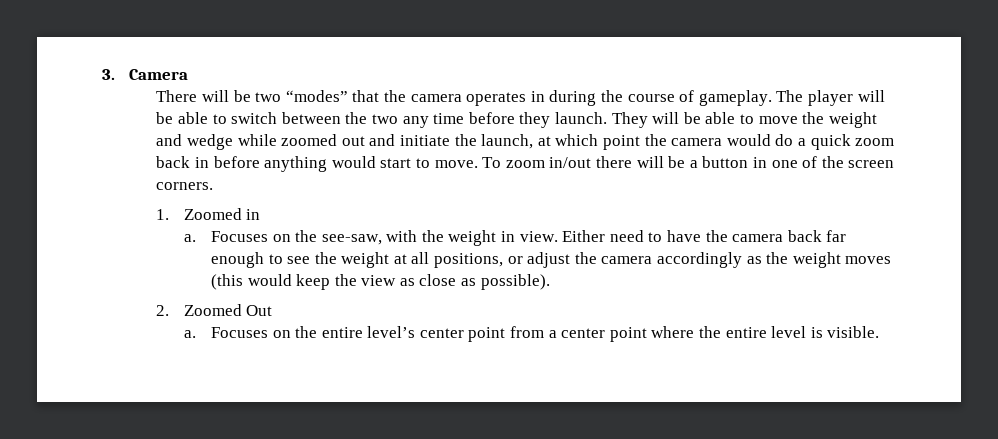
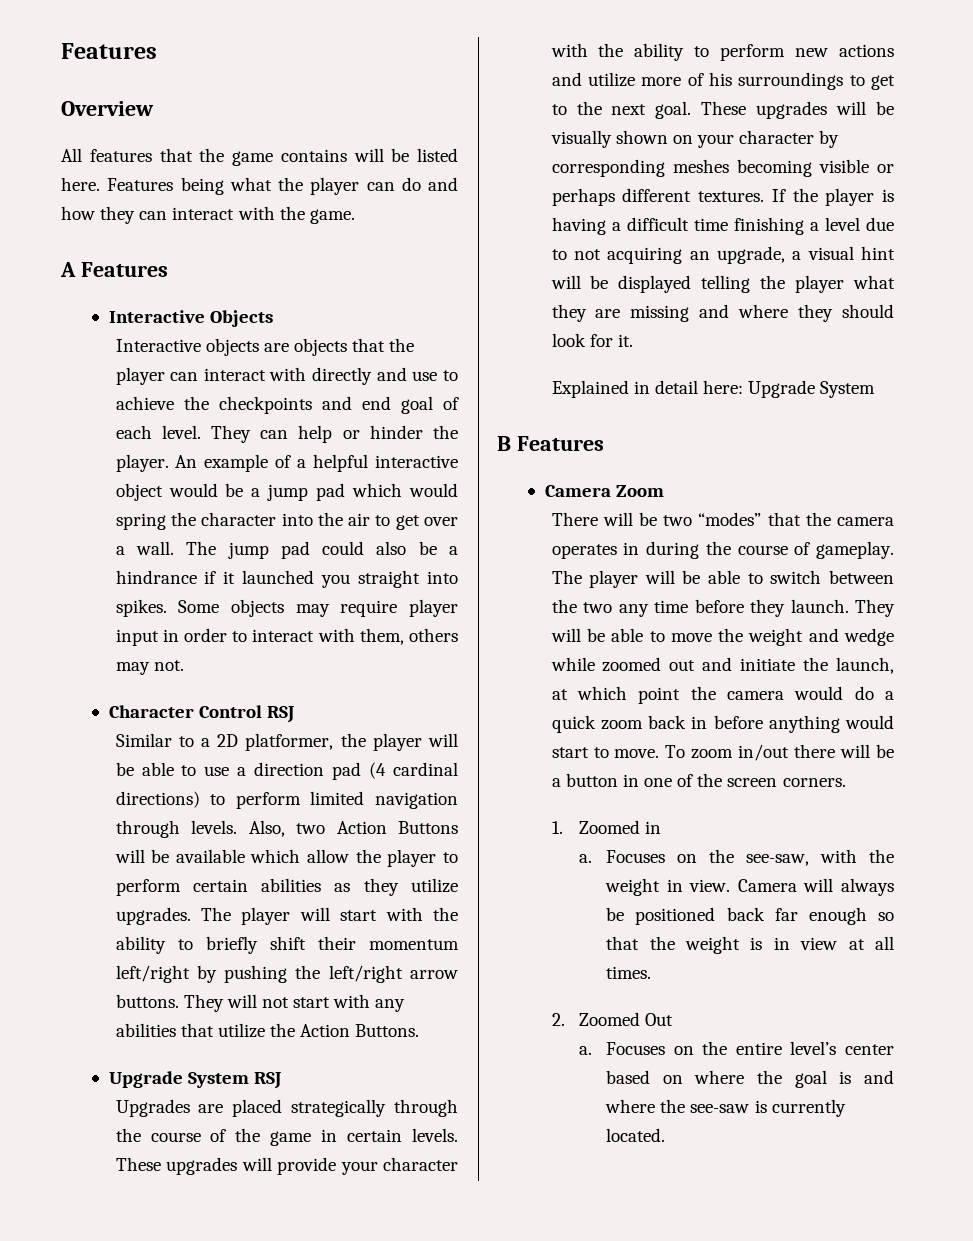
[102,69,189,80] 3. Camera -> [61,43,157,59] [61,101,154,116] [61,148,458,166] [61,177,458,195] [61,206,355,224] [60,262,168,277] [109,310,274,327] [115,338,415,356] [115,367,458,385] [115,396,460,414] [115,425,458,443] [115,454,459,472] [115,483,459,501] [115,512,459,530] [115,541,459,559] [115,570,459,588] [115,599,458,617] [115,628,458,646] [115,660,184,675] [109,705,296,723] [115,733,458,751] [115,762,458,780] [115,791,459,809] [115,820,459,838] [114,849,459,867] [115,878,459,896] [115,907,459,925] [115,936,459,954] [115,965,459,983] [115,994,406,1012] [115,1023,420,1038] [109,1071,283,1089] [115,1099,459,1117] [115,1128,459,1146] [115,1157,459,1175] [550,43,894,61] [551,72,895,90] [551,101,894,119] [550,130,840,148] [551,159,895,177] [551,188,894,206] [551,217,894,235] [551,246,895,264] [550,275,895,293] [551,304,894,322] [551,333,633,347] [551,380,876,398] [497,436,604,451] [545,485,665,497] Features // Overview // All features that the game contains will be listed here. Features being what the player can do and how they can interact with the game. // A Features // Interactive Objects // Interactive objects are objects that the player can interact with directly and use to achieve the checkpoints and end goal of each level. They can help or hinder the player. An example of a helpful interactive object would be a jump pad which would spring the character into the air to get over a wall. The jump pad could also be a hindrance if it launched you straight into spikes. Some objects may require player input in order to interact with them, others may not. // Character Control RSJ // Similar to a 2D platformer, the player will be able to use a direction pad (4 cardinal directions) to perform limited navigation through levels. Also, two Action Buttons will be available which allow the player to perform certain abilities as they utilize upgrades. The player will start with the ability to briefly shift their momentum left/right by pushing the left/right arrow buttons. They will not start with any abilities that utilize the Action Buttons. // Upgrade System RSJ // Upgrades are placed strategically through the course of the game in certain levels. These upgrades will provide your character with the ability to perform new actions and utilize more of his surroundings to get to the next goal. These upgrades will be visually shown on your character by corresponding meshes becoming visible or perhaps different textures. If the player is having a difficult time finishing a level due to not acquiring an upgrade, a visual hint will be displayed telling the player what they are missing and where they should look for it. // Explained in detail here: Upgrade System // B Features // Camera Zoom
[562,230,847,242] [210,252,892,268] [210,274,550,290] Either need to have the camera back far enough to see the weight at all positions, or adjust the camera accordingly as the weight moves (this would keep the view as close as possible). -> [737,878,894,896] [606,907,894,925] [606,936,894,954] [606,966,652,979] Camera will always be positioned back far enough so that the weight is in view at all times.
[468,326,880,342] point from a center point where the entire level is visible. -> [606,1070,894,1088] [605,1099,846,1117] [606,1128,666,1142] based on where the goal is and where the see-saw is currently located.

